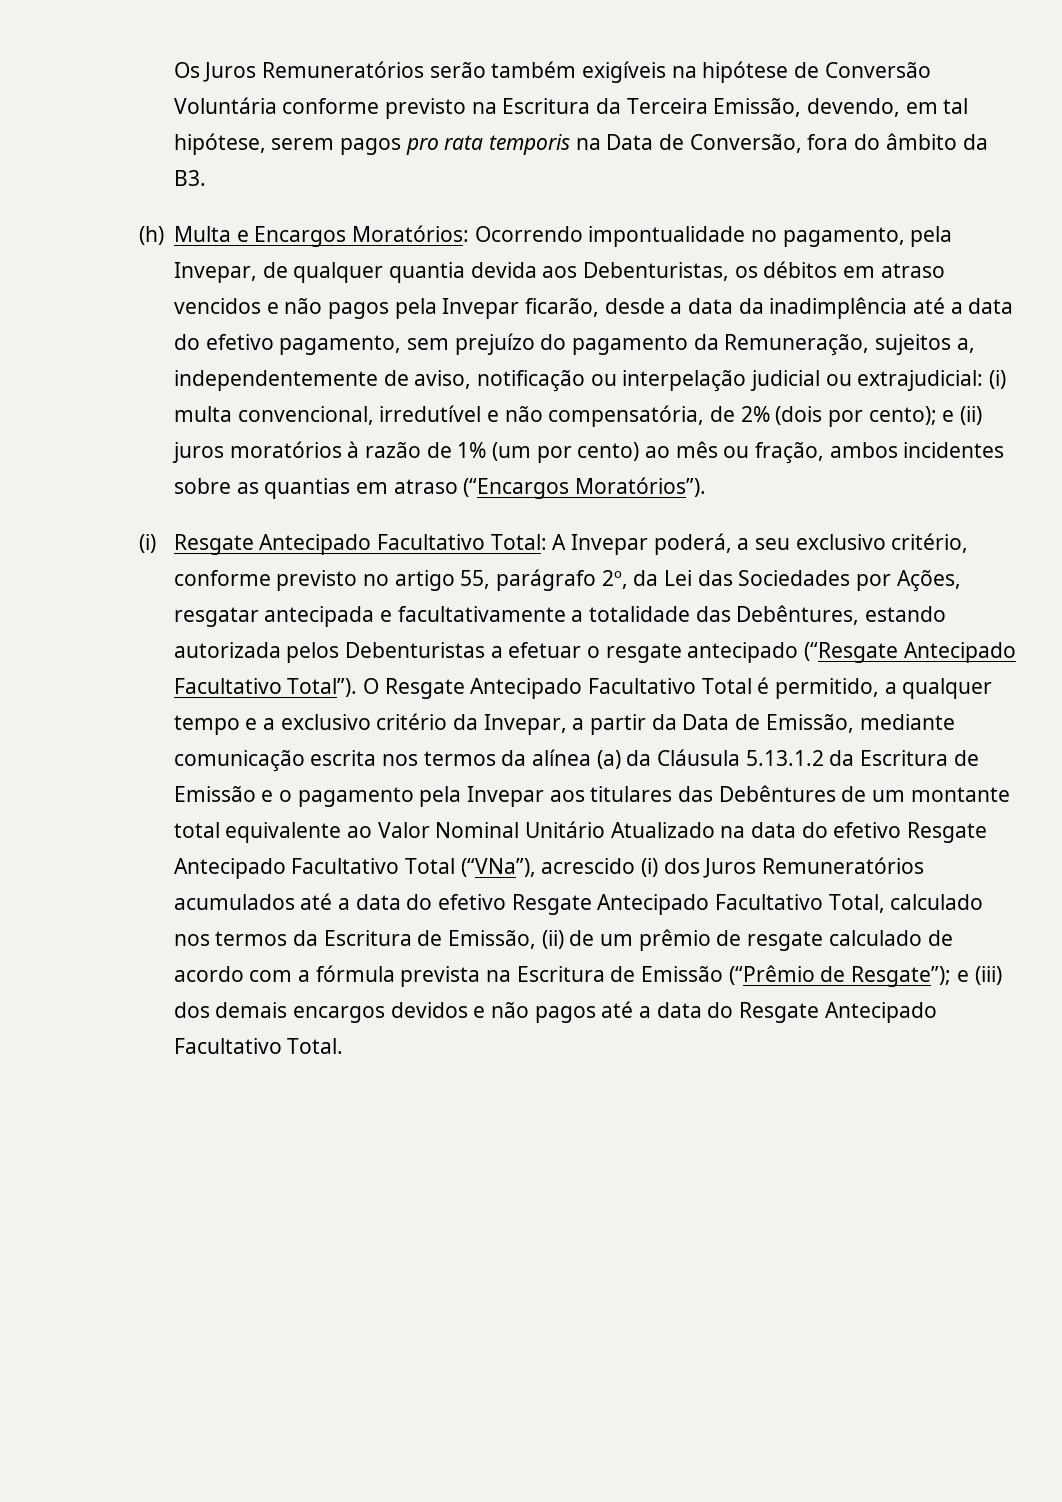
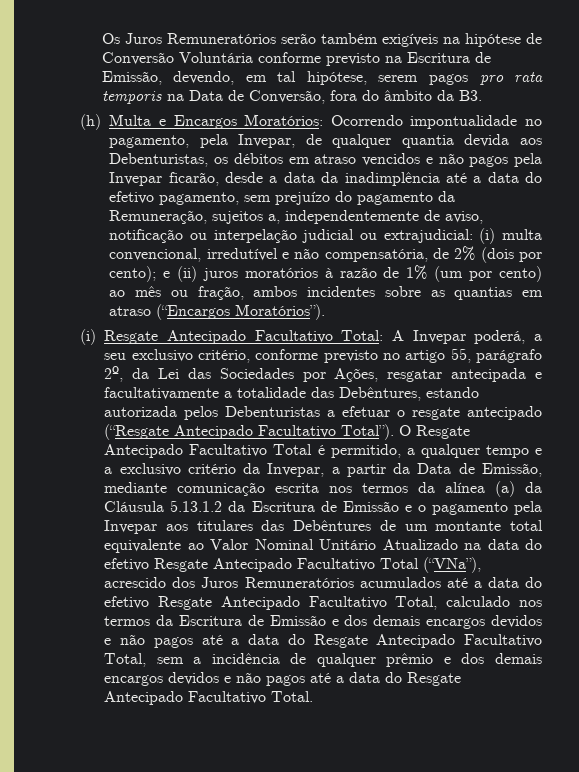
[596,98,708,114] da Terceira -> [474,52,491,63] de
[641,858,659,877] (i) -> (167, 582) none
[448,929,953,951] [173,965,1002,987] Emissão, (ii) de um prêmio de resgate calculado de acordo com a fórmula prevista na Escritura de Emissão (“Prêmio de Resgate”); e (iii) -> [269,615,543,629] [104,634,542,648] [104,653,451,667] Emissão e dos demais encargos devidos e não pagos até a data do Resgate Antecipado Facultativo Total, sem a incidência de qualquer prêmio e

